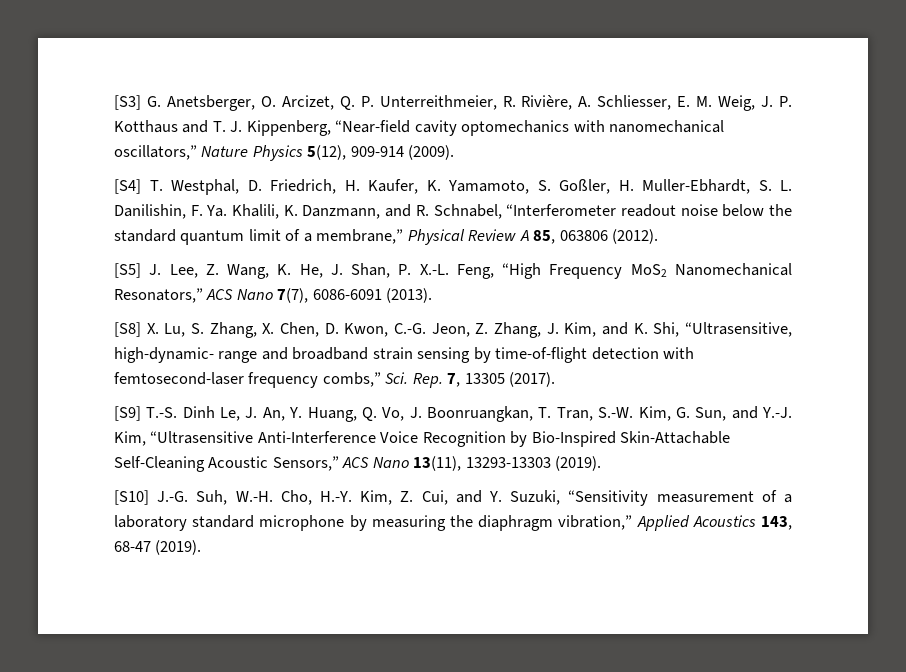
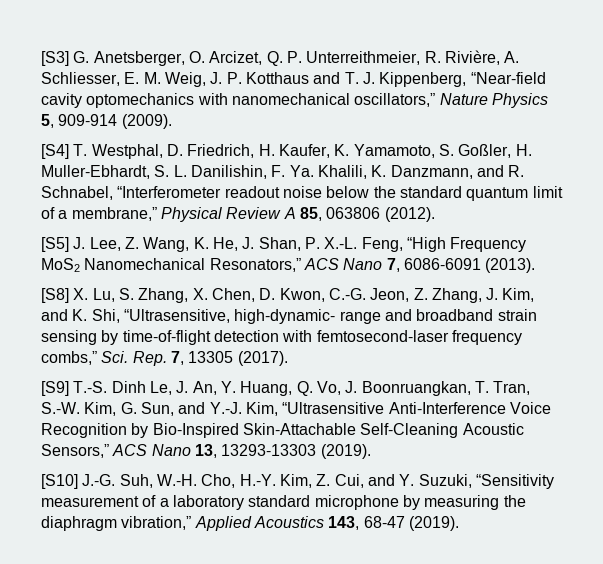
[307,145,347,160] 5(12), -> [41,114,54,128] 5,
[277,288,309,303] 7(7), -> [386,258,400,272] 7,
[413,456,462,471] 13(11), -> [194,444,217,458] 13,

